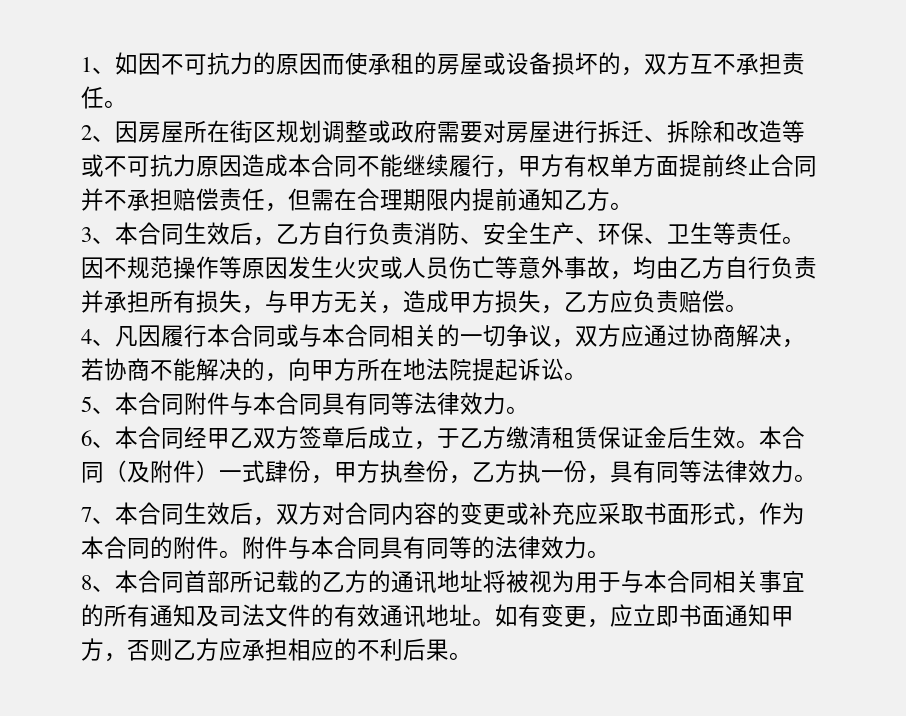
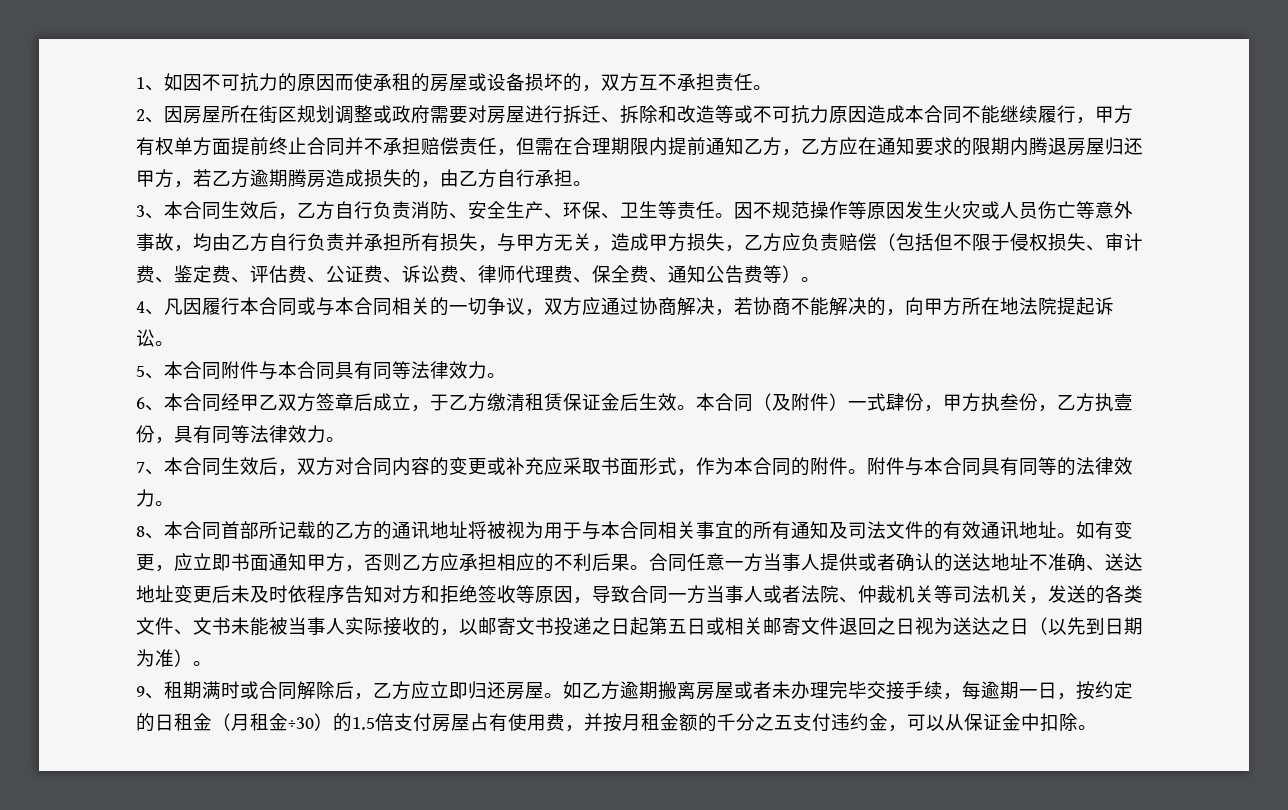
(610, 199) none -> [782,137,1143,156] [136,169,573,188] ，乙方应在通知要求的限期内腾退房屋归还甲方，若乙方逾期腾房造成损失的，由乙方自行承担
(725, 301) none -> [877,233,1143,251] [136,265,801,283] （包括但不限于侵权损失、审计费、鉴定费、评估费、公证费、诉讼费、律师代理费、保全费、通知公告费等）
[541,470,564,480] 一 -> [1114,393,1133,411] 壹
(472, 656) none -> [649,553,1143,572] [136,585,1143,604] [136,617,1143,636] [136,649,212,667] [136,681,1133,700] [136,713,1097,732] 合同任意一方当事人提供或者确认的送达地址不准确、送达地址变更后未及时依程序告知对方和拒绝签收等原因，导致合同一方当事人或者法院、仲裁机关等司法机关，发送的各类文件、文书未能被当事人实际接收的，以邮寄文书投递之日起第五日或相关邮寄文件退回之日视为送达之日（以先到日期为准）。 // 9、租期满时或合同解除后，乙方应立即归还房屋。如乙方逾期搬离房屋或者未办理完毕交接手续，每逾期一日，按约定的日租金（月租金÷30）的1.5倍支付房屋占有使用费，并按月租金额的千分之五支付违约金，可以从保证金中扣除。

